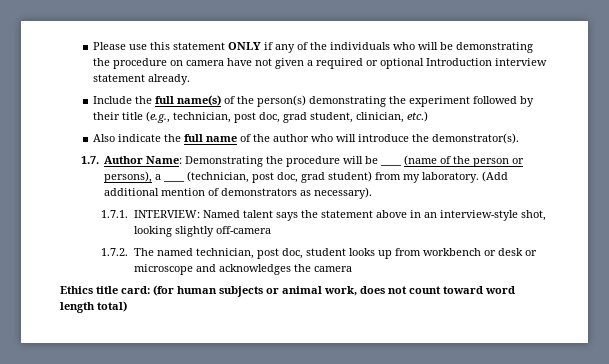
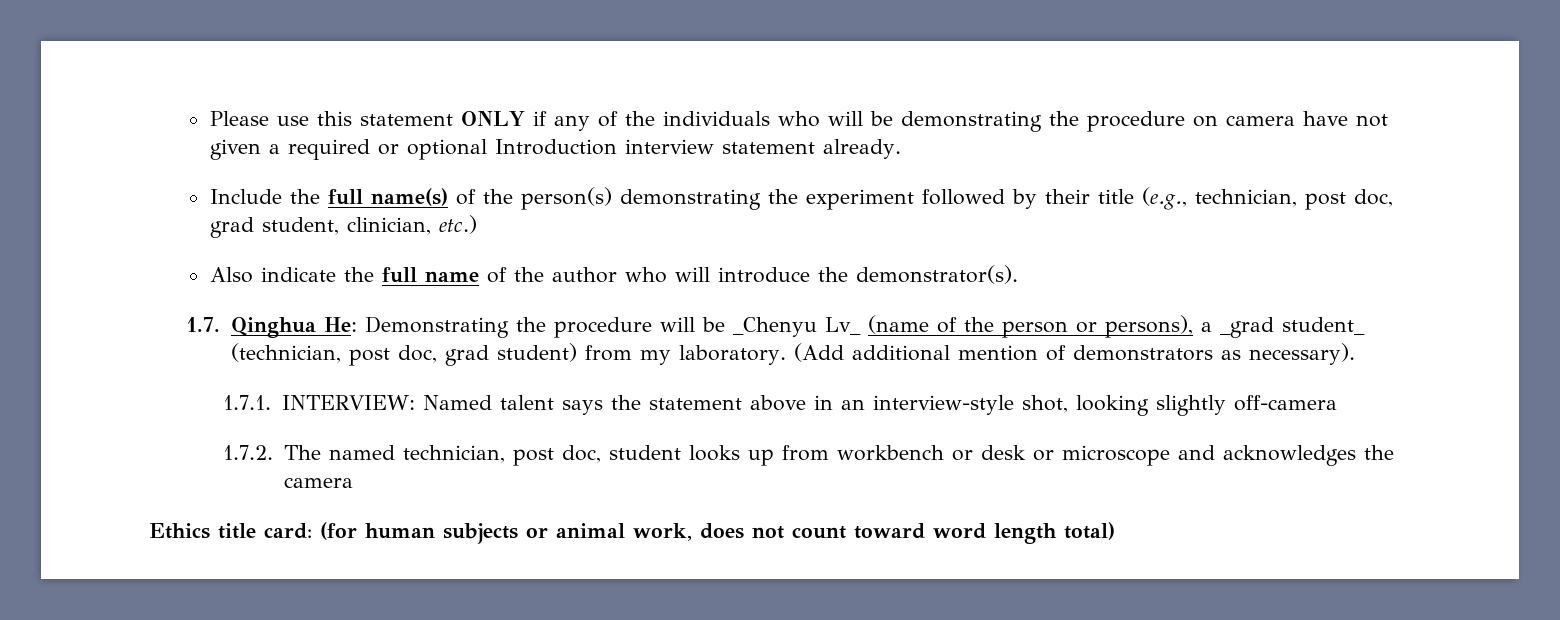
[103,156,182,164] Author Name: -> [230,317,357,338] Qinghua He:
[379,164,402,166] ____ -> [732,317,861,337] _Chenyu Lv_
[162,180,185,182] ____ -> [1219,317,1365,338] _grad student_

